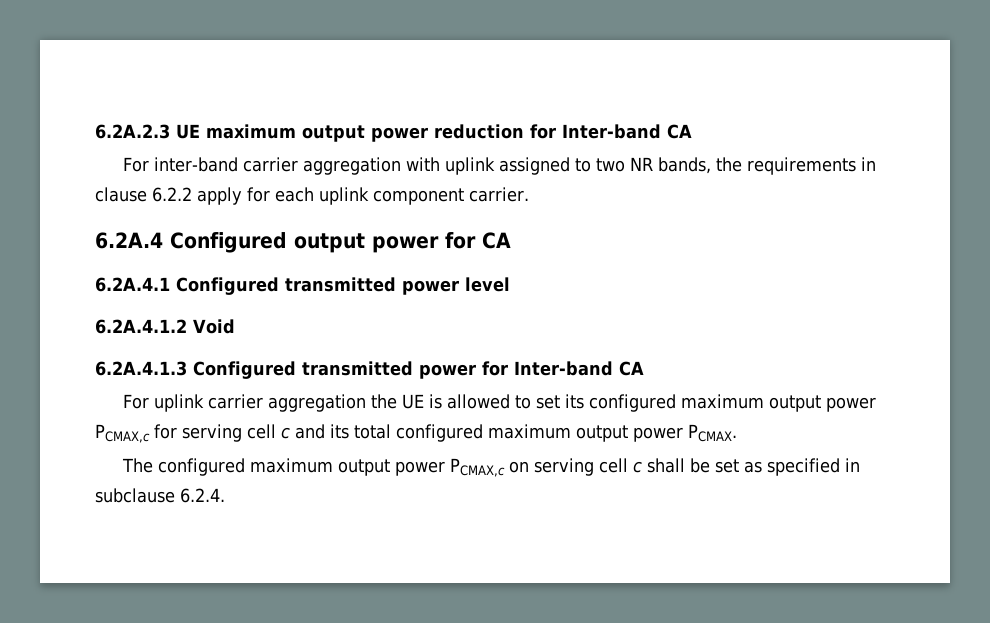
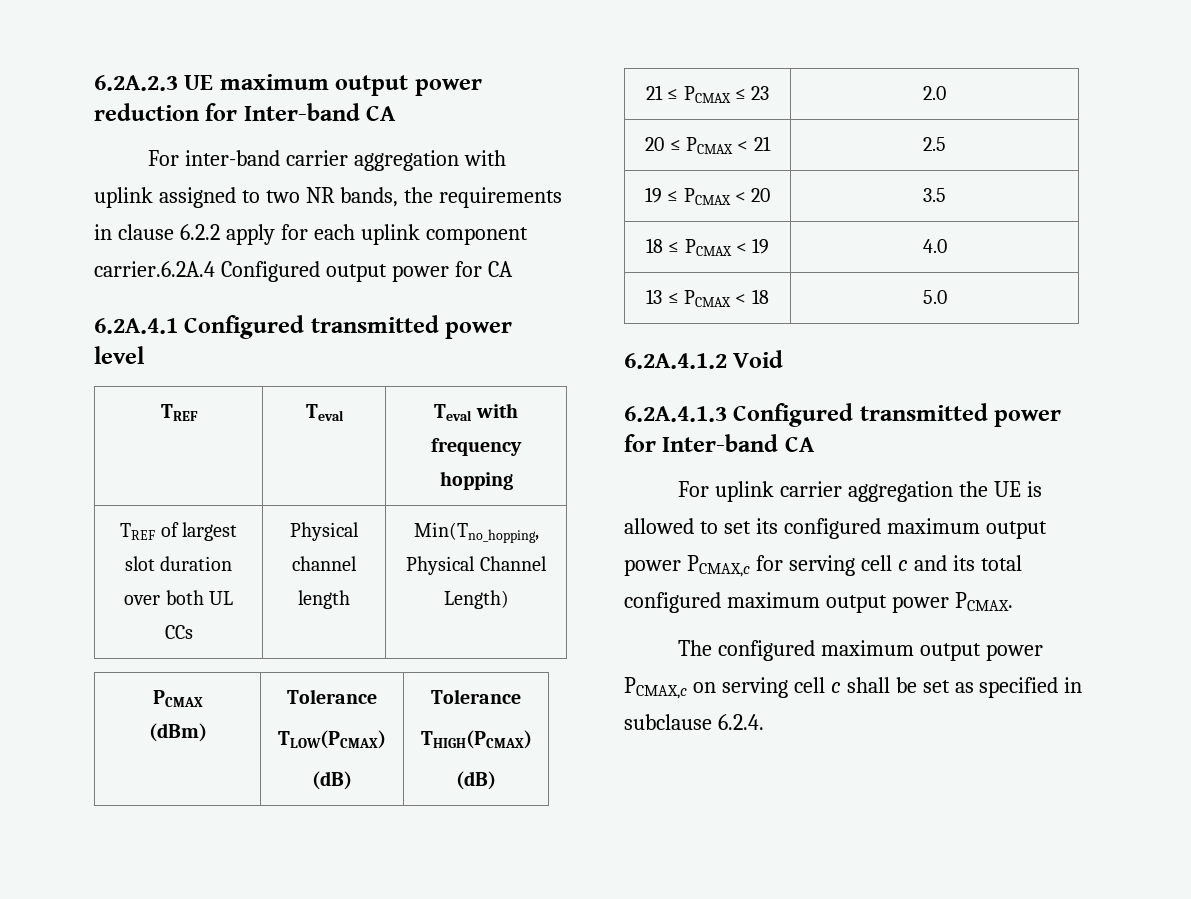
[469,187,529,202] [95,232,163,249] carrier. // 6.2A.4 -> [94,261,215,277] carrier.6.2A.4
(510, 284) none -> [160,404,198,421] [305,404,344,421] [434,403,518,421] [431,438,522,456] [439,471,513,490] [120,522,237,541] [124,556,233,571] [124,590,233,605] [164,625,193,639] [290,522,359,541] [292,556,357,571] [298,590,350,609] [413,522,539,543] [406,556,547,575] [443,590,509,609] [152,690,203,707] [148,723,207,742] [287,689,377,704] [278,730,386,749] [312,771,352,790] [431,689,521,704] [420,730,532,749] [456,771,496,790] [645,85,770,103] [923,86,946,100] [645,136,771,154] [923,137,946,151] [644,187,771,205] [923,188,946,202] [645,238,770,256] [922,239,947,253] [646,289,769,307] [922,290,947,304] // TREF | Teval | Teval with frequency hopping // TREF of largest slot duration over both UL CCs | Physical channel length | Min(Tno_hopping, Physical Channel Length) // PCMAX // (dBm) | Tolerance // TLOW(PCMAX) // (dB) | Tolerance // THIGH(PCMAX) // (dB) // 21 ≤ PCMAX ≤ 23 | 2.0 // 20 ≤ PCMAX < 21 | 2.5 // 19 ≤ PCMAX < 20 | 3.5 // 18 ≤ PCMAX < 19 | 4.0 // 13 ≤ PCMAX < 18 | 5.0

